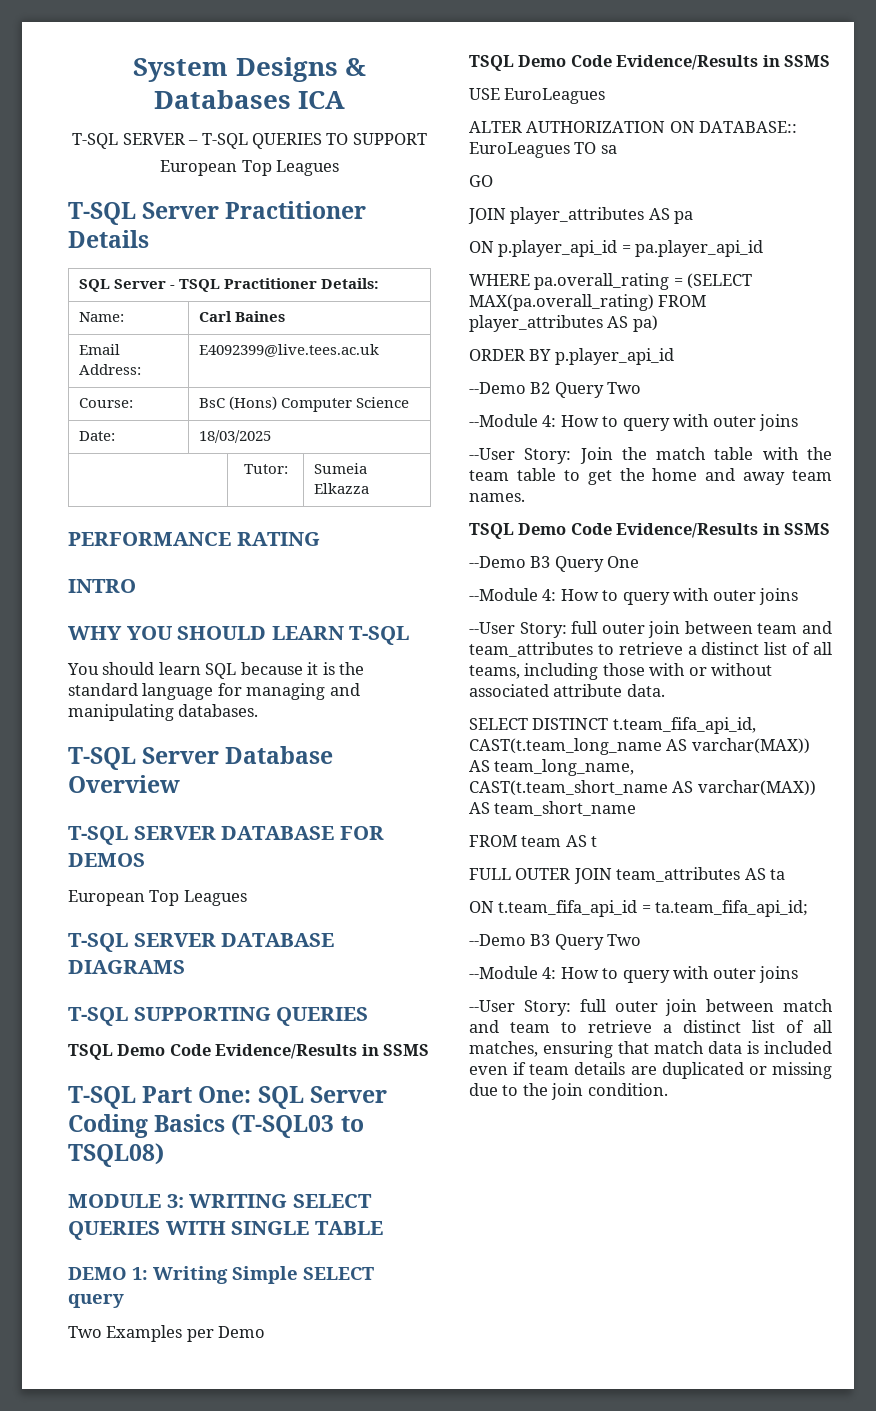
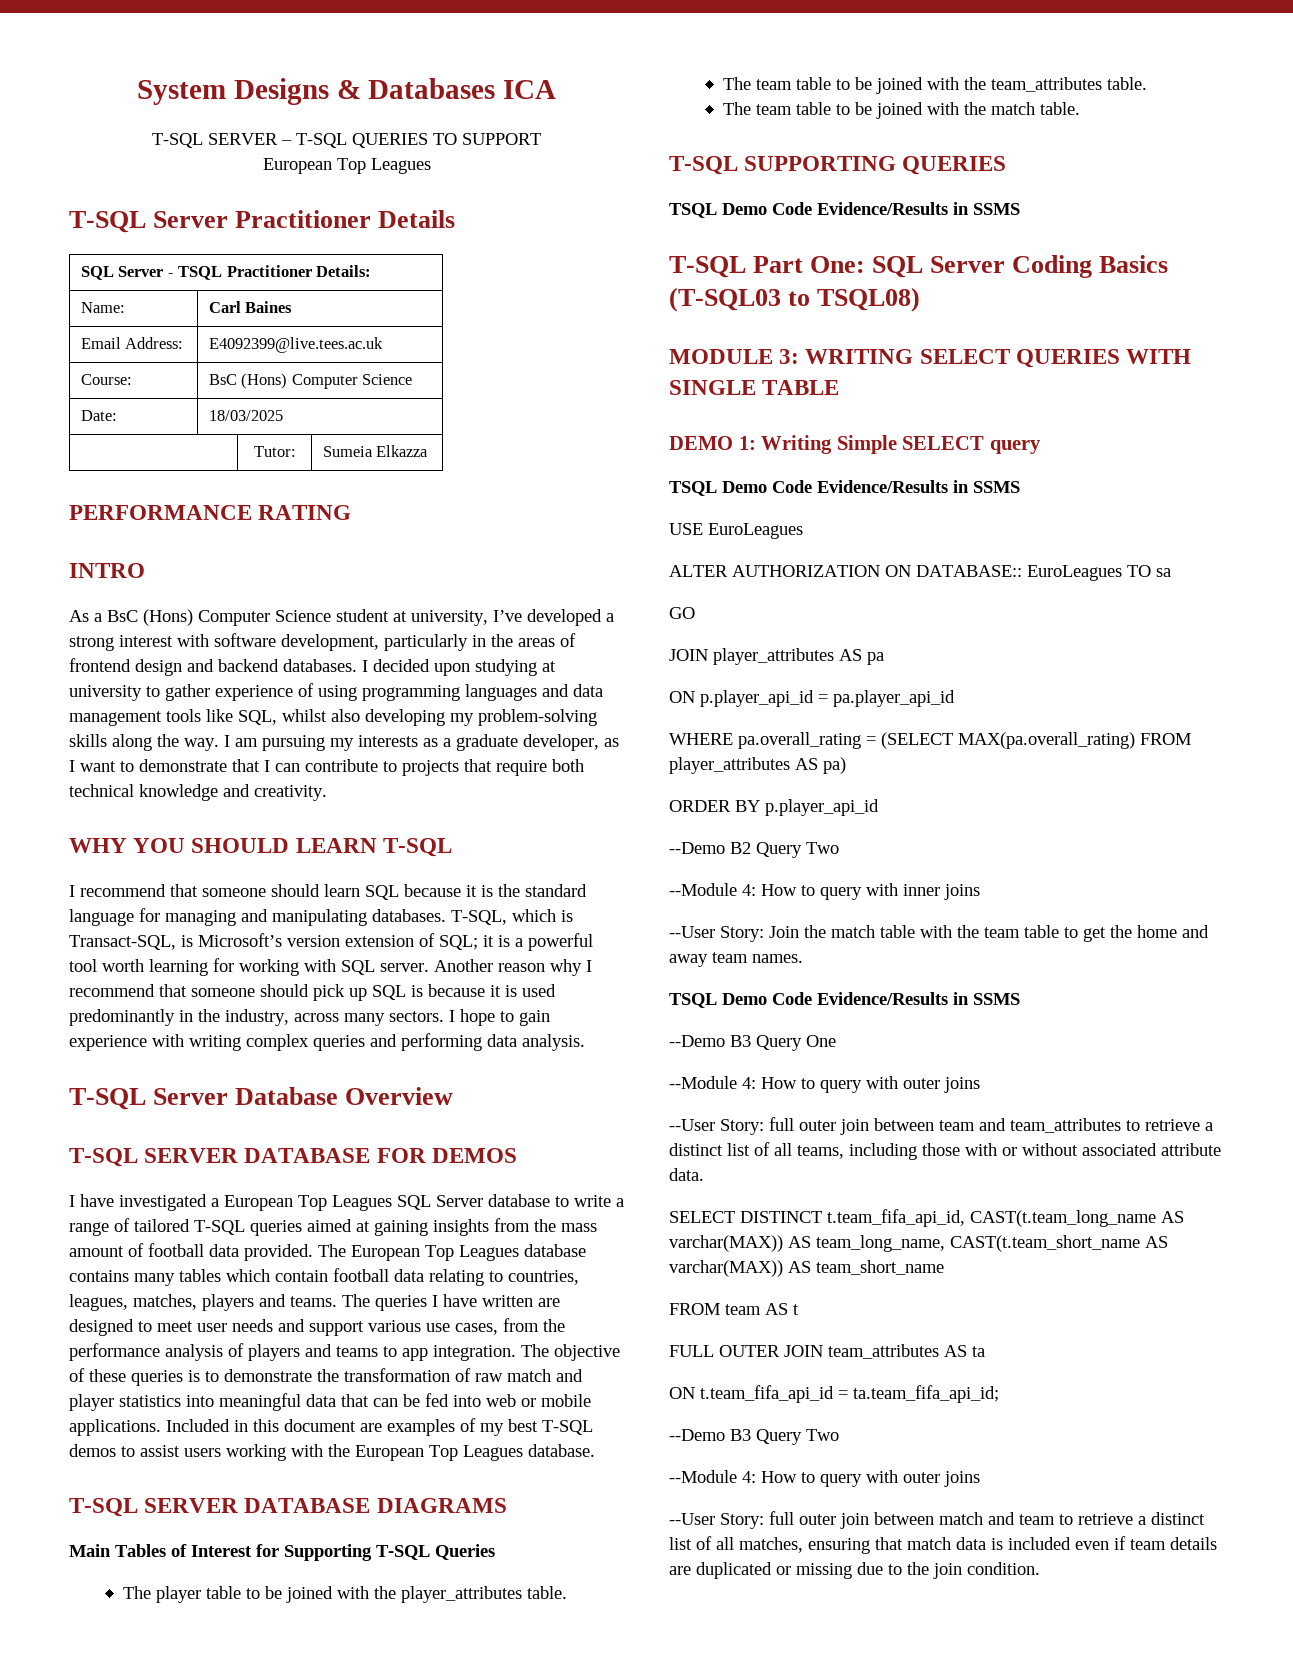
(136, 586) none -> [69,609,614,626] [69,633,576,651] [69,658,556,676] [69,683,603,701] [69,709,597,726] [69,734,619,751] [69,759,584,776] [69,784,327,801] // As a BsC (Hons) Computer Science student at university, I’ve developed a strong interest with software development, particularly in the areas of frontend design and backend databases. I decided upon studying at university to gather experience of using programming languages and data management tools like SQL, whilst also developing my problem-solving skills along the way. I am pursuing my interests as a graduate developer, as I want to demonstrate that I can contribute to projects that require both technical knowledge and creativity.
[67,663,99,675] You -> [69,884,266,897] I recommend that someone
(259, 710) none -> [451,909,573,925] [69,933,593,951] [69,958,592,976] [69,984,556,1001] [69,1009,550,1026] [69,1033,585,1051] T-SQL, which is Transact-SQL, is Microsoft’s version extension of SQL; it is a powerful tool worth learning for working with SQL server. Another reason why I recommend that someone should pick up SQL is because it is used predominantly in the industry, across many sectors. I hope to gain experience with writing complex queries and performing data analysis.
[68,890,247,906] [68,933,335,952] [68,960,185,974] European Top Leagues // T-SQL SERVER DATABASE DIAGRAMS -> [69,1194,624,1211] [69,1218,597,1236] [69,1243,586,1261] [69,1268,579,1286] [69,1294,560,1311] [69,1318,565,1336] [69,1343,620,1361] [69,1368,583,1386] [69,1393,591,1411] [69,1418,593,1436] [69,1444,595,1461] [69,1498,507,1517] [69,1544,495,1561] [122,1586,567,1603] [722,77,1147,94] [722,102,1080,119] I have investigated a European Top Leagues SQL Server database to write a range of tailored T-SQL queries aimed at gaining insights from the mass amount of football data provided. The European Top Leagues database contains many tables which contain football data relating to countries, leagues, matches, players and teams. The queries I have written are designed to meet user needs and support various use cases, from the performance analysis of players and teams to app integration. The objective of these queries is to demonstrate the transformation of raw match and player statistics into meaningful data that can be fed into web or mobile applications. Included in this document are examples of my best T-SQL demos to assist users working with the European Top Leagues database. // T-SQL SERVER DATABASE DIAGRAMS // Main Tables of Interest for Supporting T-SQL Queries // The player table to be joined with the player_attributes table. // The team table to be joined with the team_attributes table. // The team table to be joined with the match table.
[68,1325,266,1342] // Two Examples per Demo -> (1041, 447) none
[712,416,756,427] outer -> [903,884,940,896] inner

